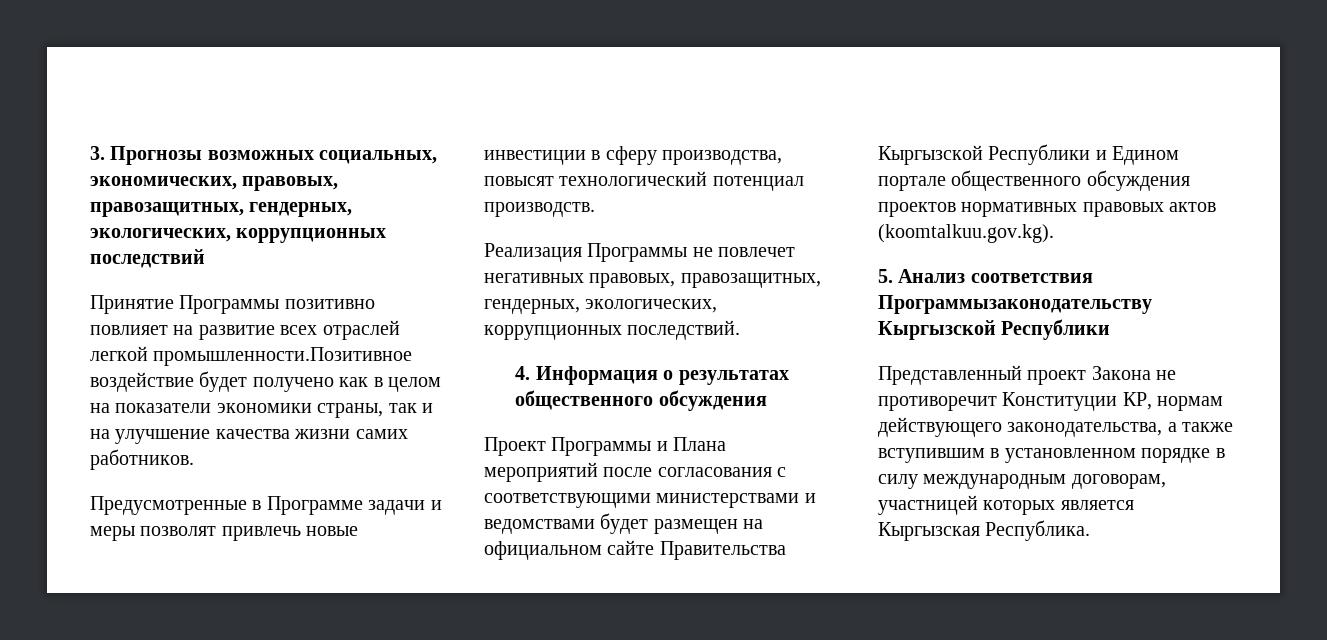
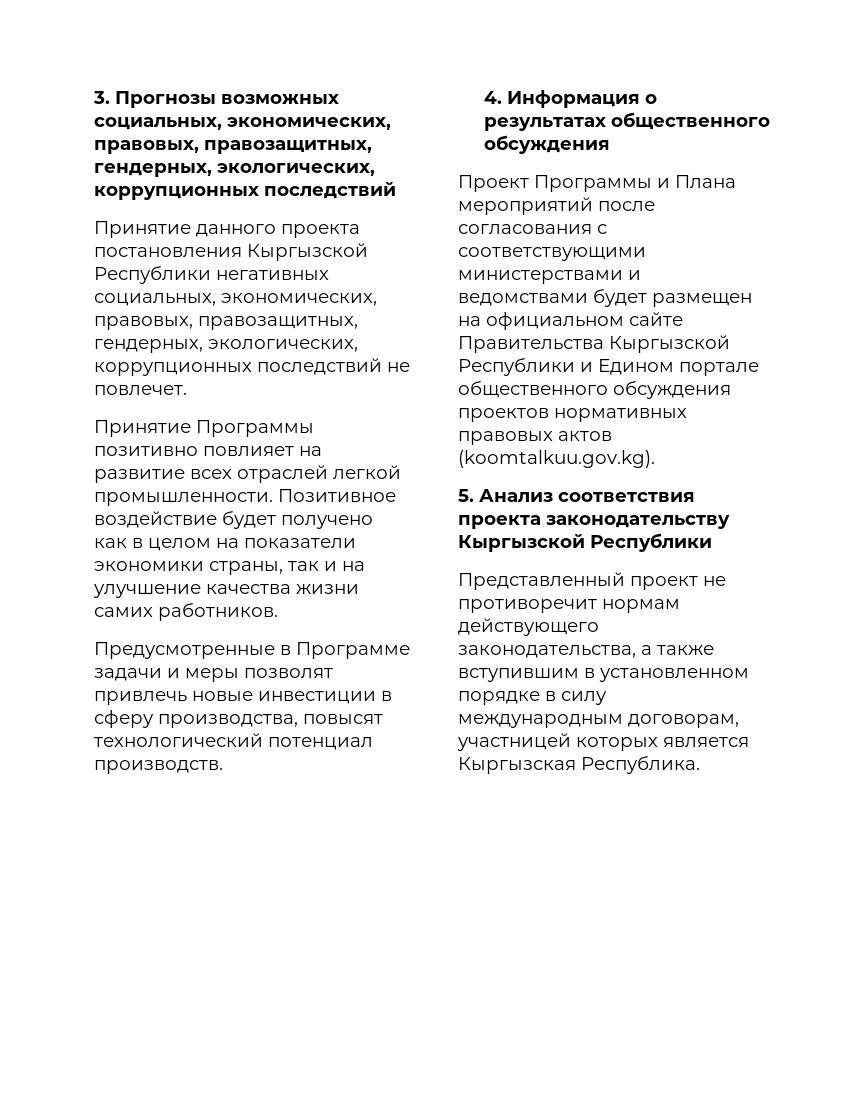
(205, 258) none -> [94,221,360,238] [94,243,368,261] [94,266,329,284] [94,293,377,306] [94,316,358,330] [94,339,358,353] [94,358,410,376] [94,385,187,395] // Принятие данного проекта постановления Кыргызской Республики негативных социальных, экономических, правовых, правозащитных, гендерных, экологических, коррупционных последствий не повлечет.
[153,347,413,366] промышленности.Позитивное -> [94,489,396,506] промышленности. Позитивное
[484,243,796,262] [484,273,821,288] [484,299,718,314] [484,320,741,340] // Реализация Программы не повлечет негативных правовых, правозащитных, гендерных, экологических, коррупционных последствий. -> (223, 767) none
[878,295,1152,314] Программызаконодательству -> [458,515,730,529] проекта законодательству
[1091,366,1151,380] Закона -> (698, 583) none
[1002,392,1152,411] Конституции КР, -> (597, 606) none

